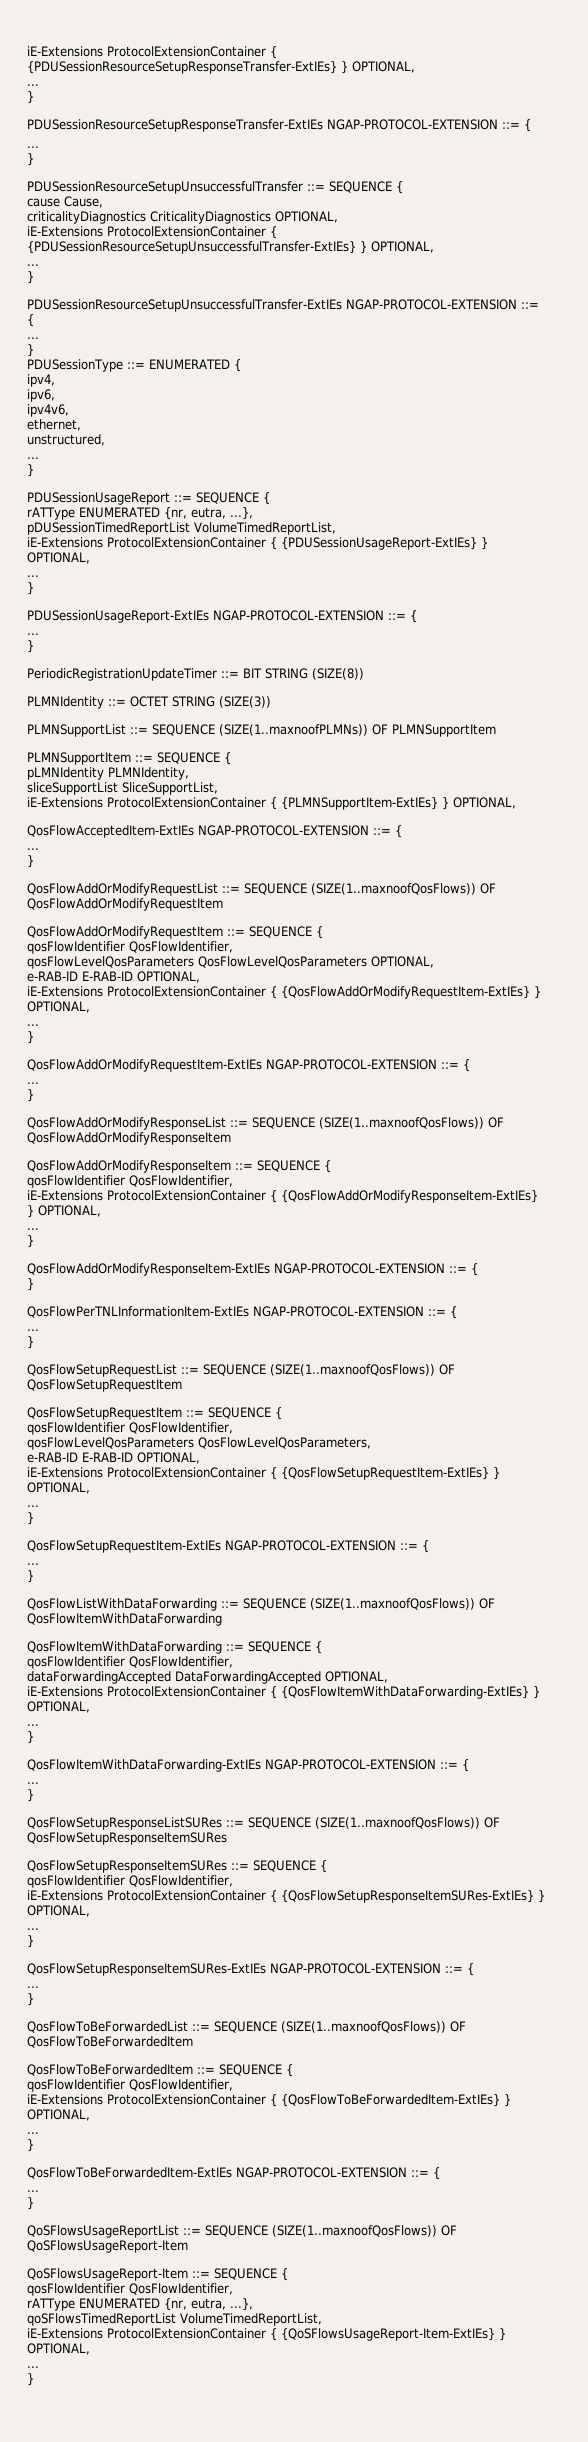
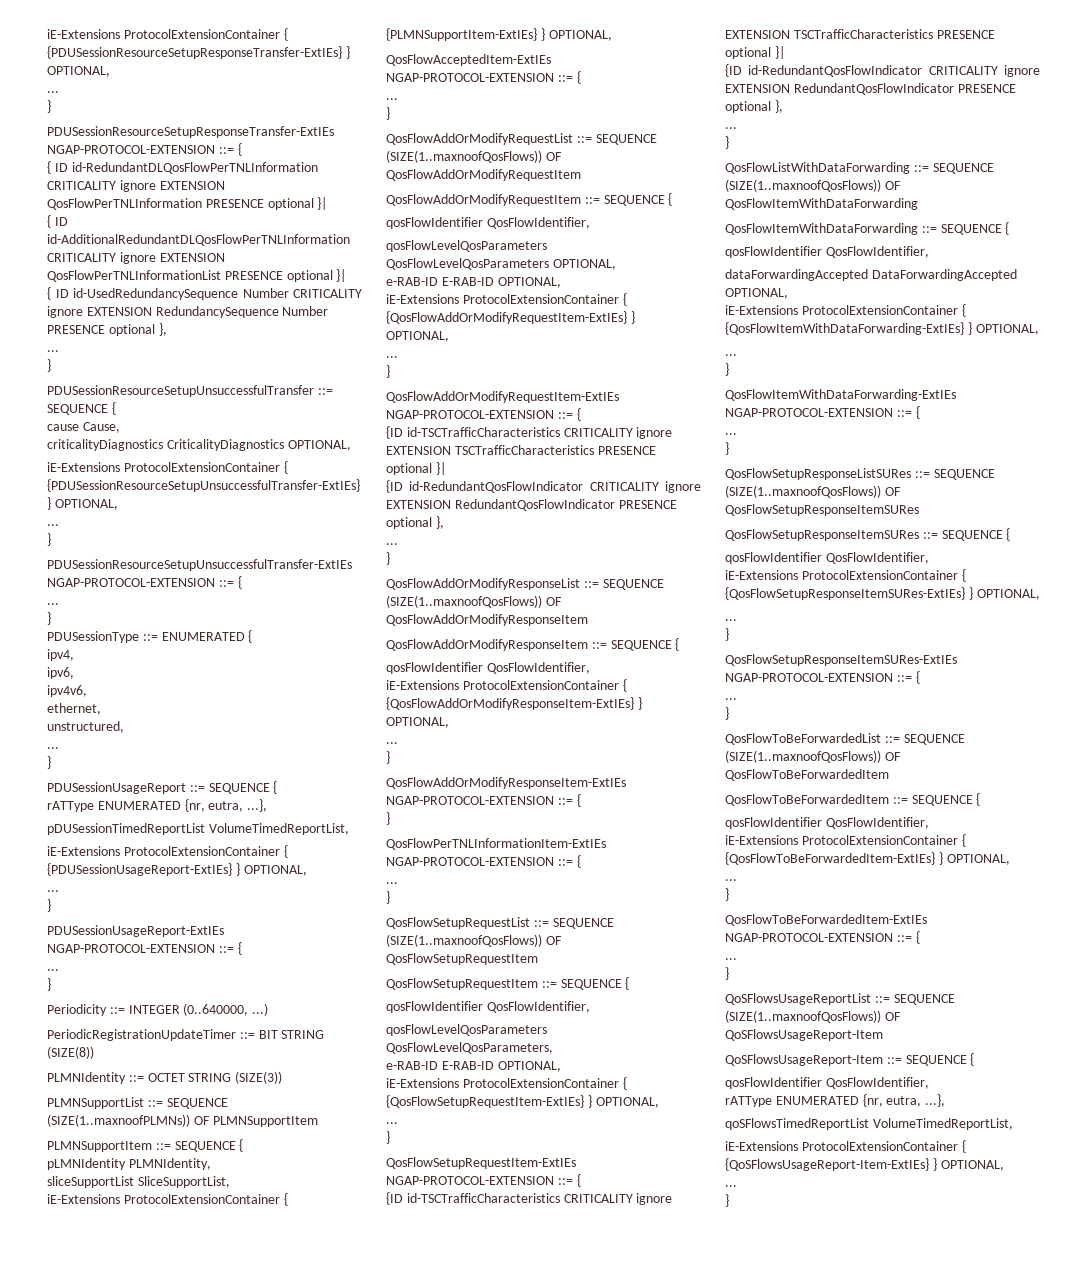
(531, 125) none -> [47,161,318,174] [47,180,225,192] [47,197,328,210] [47,215,68,228] [47,234,350,246] [47,252,225,264] [47,269,347,282] [47,287,362,300] [47,306,329,318] [47,323,167,336] // { ID id-RedundantDLQosFlowPerTNLInformation CRITICALITY ignore EXTENSION QosFlowPerTNLInformation PRESENCE optional }| // { ID id-AdditionalRedundantDLQosFlowPerTNLInformation CRITICALITY ignore EXTENSION QosFlowPerTNLInformationList PRESENCE optional }| // { ID id-UsedRedundancySequence Number CRITICALITY ignore EXTENSION RedundancySequence Number PRESENCE optional },
(34, 646) none -> [47,1003,269,1016] // Periodicity ::= INTEGER (0..640000, ...)
(470, 1065) none -> [386,426,673,439] [386,445,656,455] [386,462,446,475] [386,480,701,493] [386,499,677,511] [386,516,444,529] // {ID id-TSCTrafficCharacteristics CRITICALITY ignore EXTENSION TSCTrafficCharacteristics PRESENCE optional }| // {ID id-RedundantQosFlowIndicator CRITICALITY ignore EXTENSION RedundantQosFlowIndicator PRESENCE optional },
(429, 1546) none -> [386,1192,673,1205] [725,29,995,39] [725,46,785,59] [725,64,1040,77] [725,83,1016,95] [725,100,783,113] // {ID id-TSCTrafficCharacteristics CRITICALITY ignore EXTENSION TSCTrafficCharacteristics PRESENCE optional }| // {ID id-RedundantQosFlowIndicator CRITICALITY ignore EXTENSION RedundantQosFlowIndicator PRESENCE optional },

